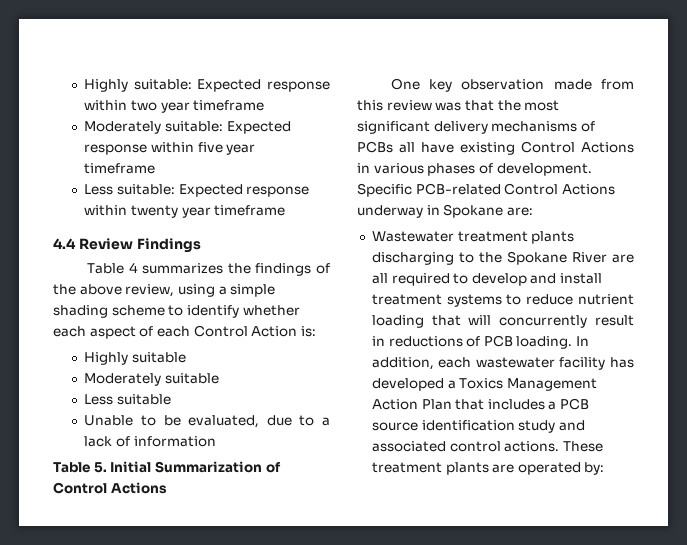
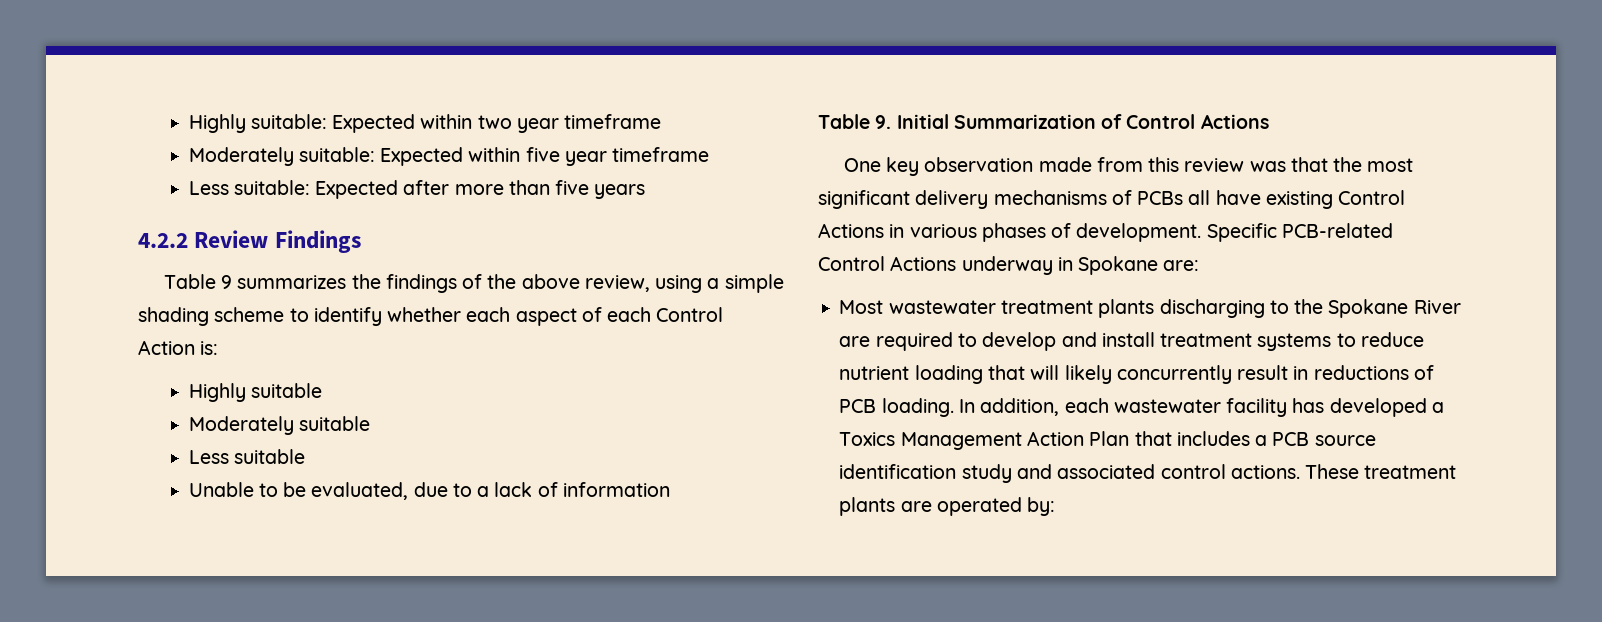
[267,81,330,92] response -> (416, 123) none
[84,144,148,155] response -> (464, 156) none
[246,186,310,197] [84,205,286,218] [53,238,76,249] response within twenty year timeframe // 4.4 -> [403,180,646,199] [138,233,188,248] after more than five years // 4.2.2
[128,262,138,273] 4 -> [221,275,233,289] 9
[93,462,107,473] 5. -> [875,115,892,129] 9.
[371,231,454,242] Wastewater -> [839,300,996,314] Most wastewater
[371,273,388,284] all -> (871, 341) none
(492, 320) none -> [1064,365,1112,384] likely

